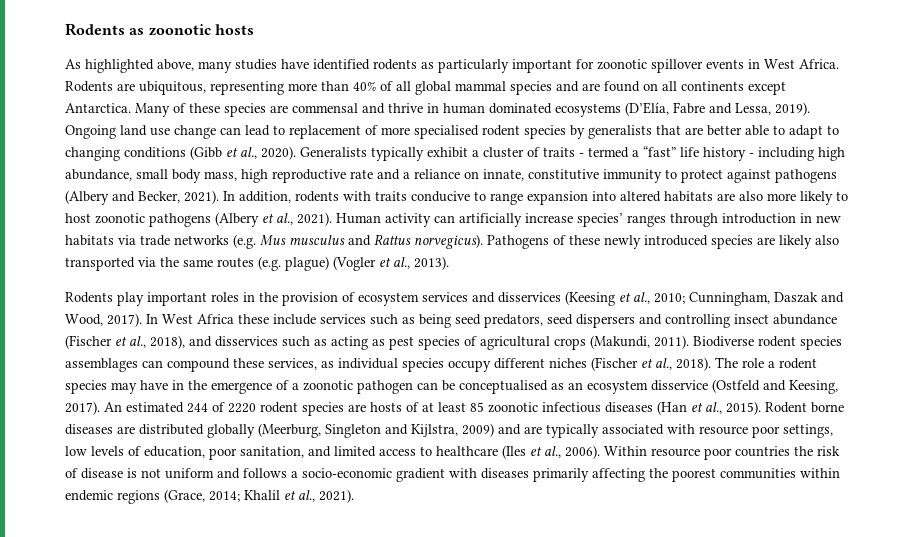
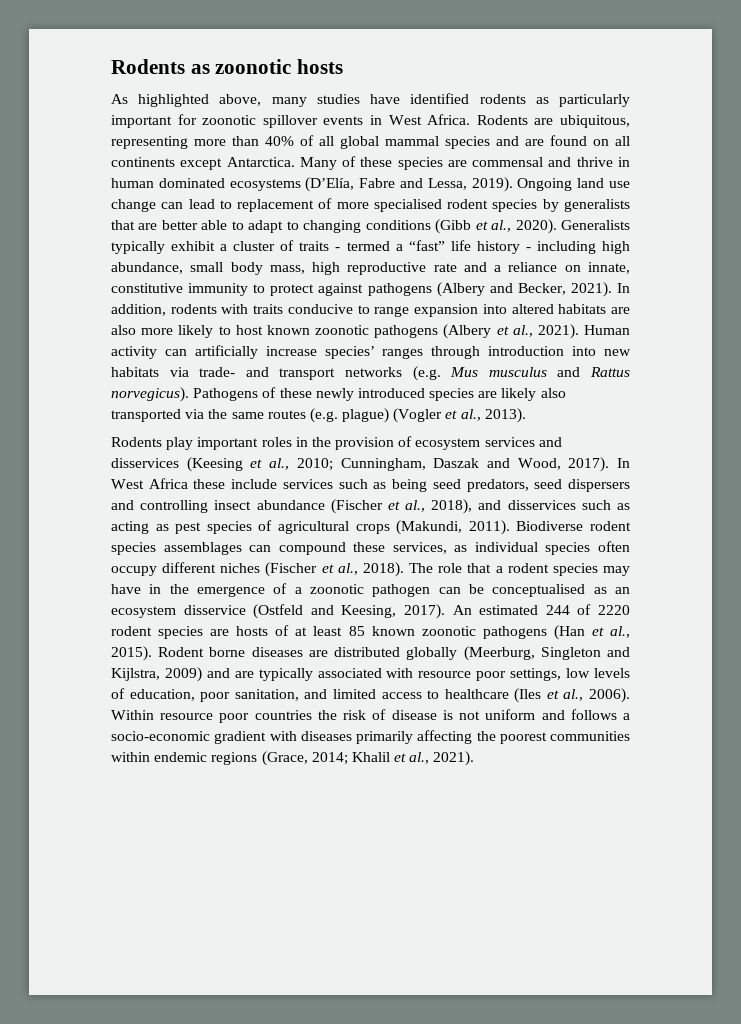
(91, 218) none -> [266,325,310,335] known
[800,213,812,223] in -> [572,346,597,356] into
[140,235,170,246] trade -> [199,367,336,380] trade- and transport
(444, 365) none -> [597,541,630,552] often
(764, 363) none -> [467,563,492,573] that
[488,402,653,413] zoonotic infectious diseases -> [371,626,547,639] known zoonotic pathogens

